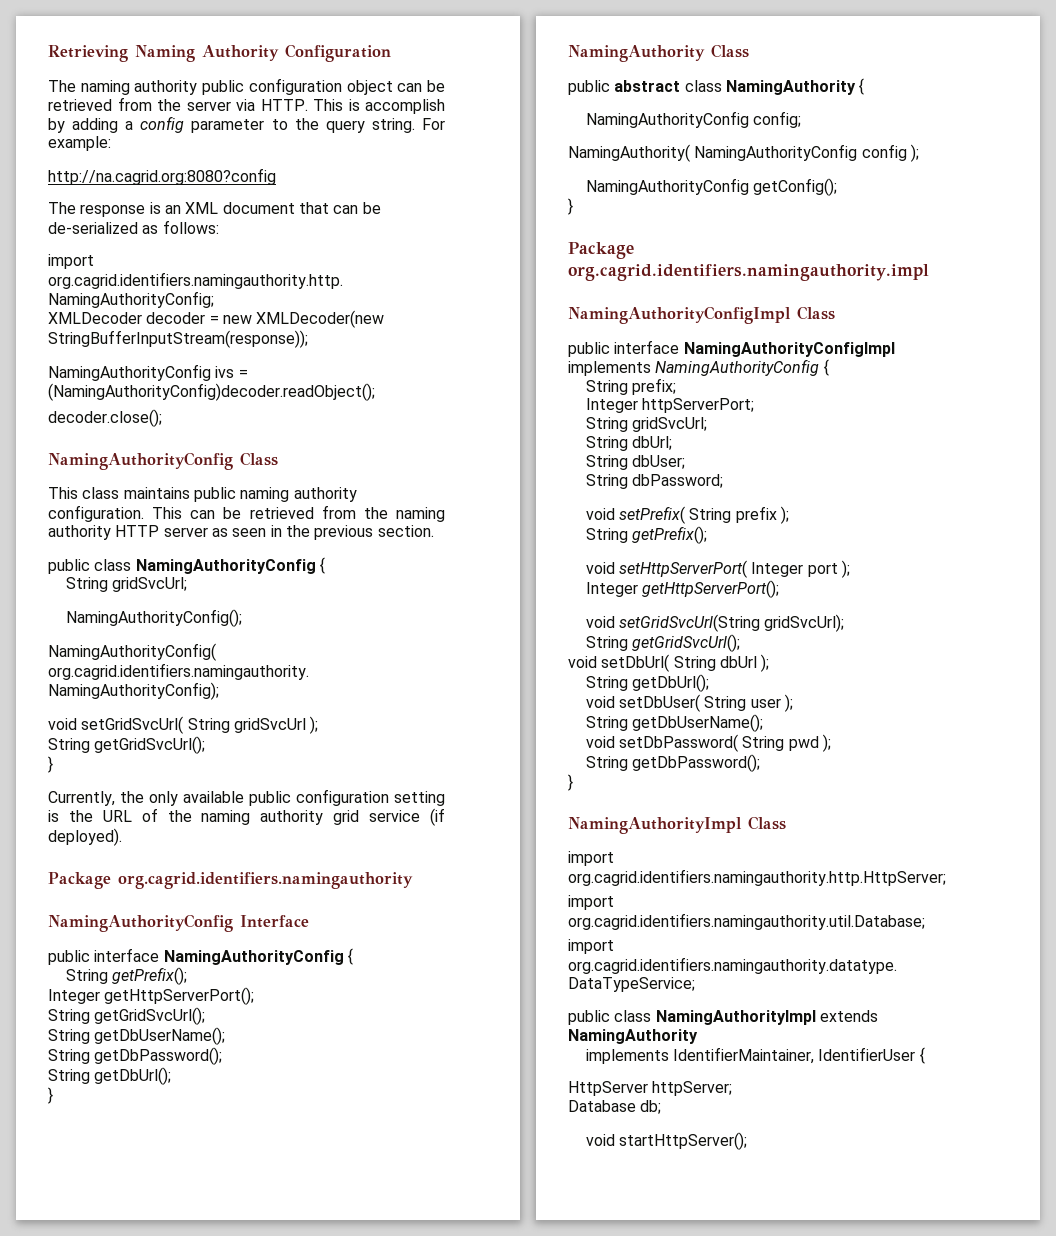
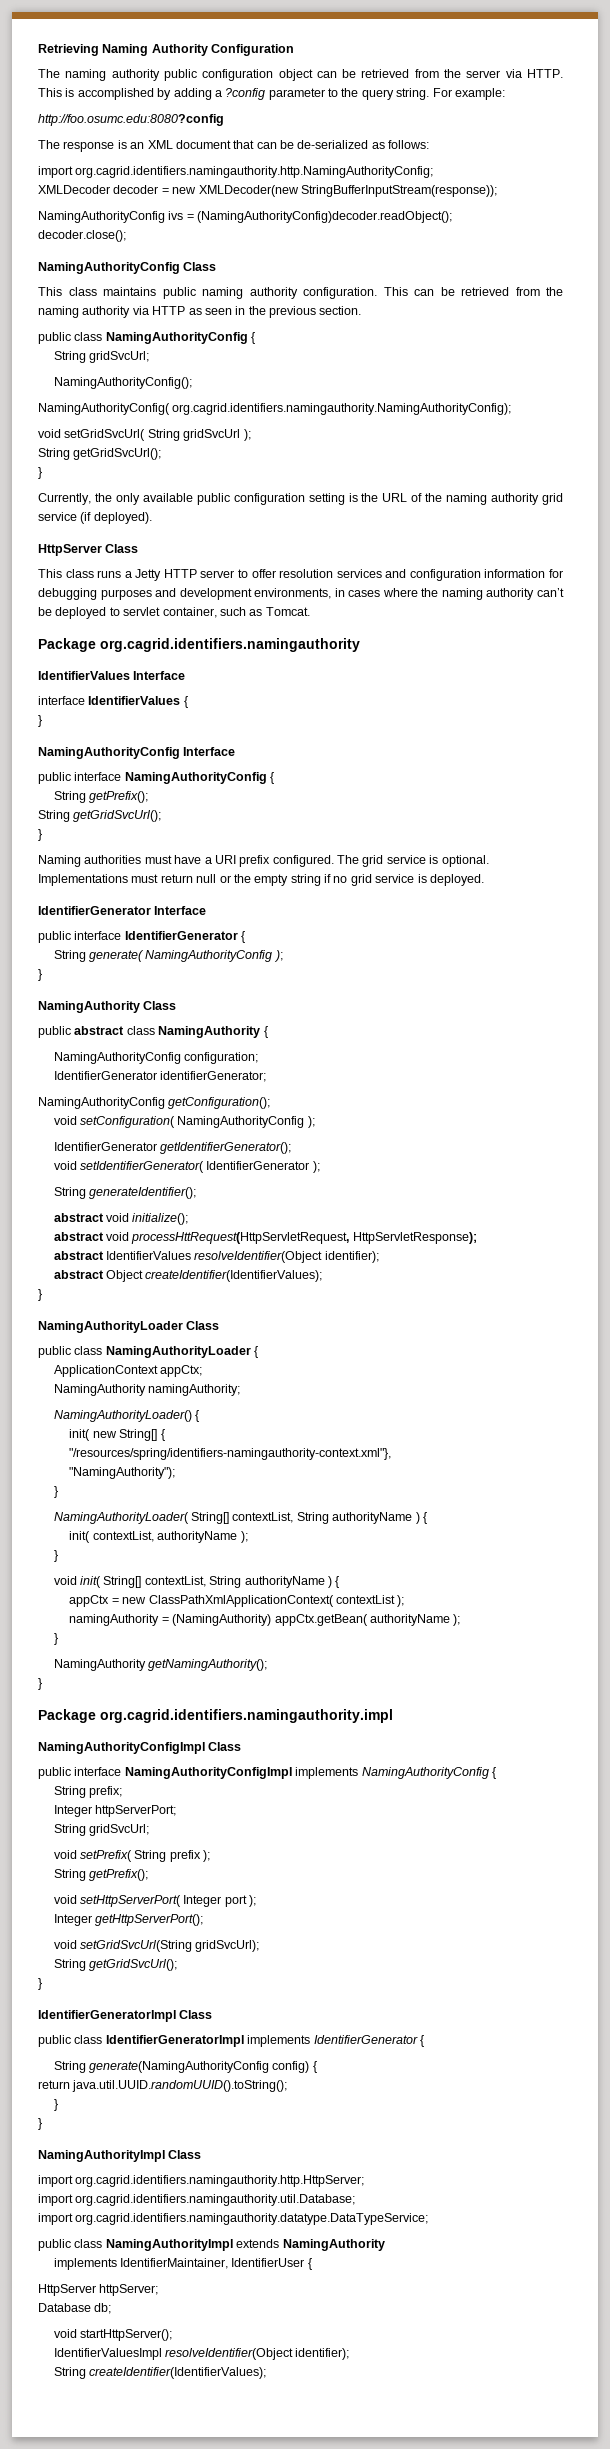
[365,99,445,114] accomplish -> [77,88,154,100] accomplished
[140,116,185,133] config -> [225,88,266,100] ?config
[48,168,276,185] http://na.cagrid.org:8080?config -> [38,114,224,126] http://foo.osumc.edu:8080?config
[115,525,208,537] HTTP server -> [132,306,186,315] via HTTP
[48,872,413,889] Package org.cagrid.identifiers.namingauthority -> [38,544,139,556] [38,569,563,581] [38,588,564,600] [38,607,310,619] [38,638,360,652] [38,671,186,680] [38,696,188,708] [38,715,42,727] HttpServer Class // This class runs a Jetty HTTP server to offer resolution services and configuration information for debugging purposes and development environments, in cases where the naming authority can’t be deployed to servlet container, such as Tomcat. // Package org.cagrid.identifiers.namingauthority // IdentifierValues Interface // interface IdentifierValues { // }
[48,987,255,1005] [48,1007,206,1025] [48,1027,226,1045] [48,1047,223,1065] [48,1067,172,1085] // Integer getHttpServerPort(); // String getGridSvcUrl(); // String getDbUserName(); // String getDbPassword(); // String getDbUrl(); -> [38,810,162,822] [38,829,42,841] [38,855,489,867] [38,874,484,886] [38,906,207,915] [38,931,246,943] [53,950,283,962] // String getGridSvcUrl(); // } // Naming authorities must have a URI prefix configured. The grid service is optional. Implementations must return null or the empty string if no grid service is deployed. // IdentifierGenerator Interface // public interface IdentifierGenerator { // String generate( NamingAuthorityConfig );
[753,111,802,128] [568,144,919,162] [585,178,838,196] config; // NamingAuthority( NamingAuthorityConfig config ); // NamingAuthorityConfig getConfig(); -> [184,1052,259,1064] [53,1071,267,1082] [38,1097,271,1109] [53,1116,315,1128] [53,1142,292,1154] [53,1161,320,1173] [53,1187,197,1199] [53,1213,189,1225] [53,1232,477,1244] [53,1251,379,1263] [53,1270,323,1282] [38,1289,42,1301] [38,1321,220,1333] [38,1346,259,1358] [53,1365,203,1377] [53,1384,241,1396] [53,1410,200,1422] [69,1429,165,1441] [69,1448,392,1460] [69,1467,176,1479] [53,1486,58,1498] [53,1512,427,1524] [69,1531,248,1543] [53,1550,58,1562] [53,1576,340,1588] [69,1595,405,1607] [69,1614,461,1626] [53,1633,58,1645] [53,1659,268,1671] configuration; // IdentifierGenerator identifierGenerator; // NamingAuthorityConfig getConfiguration(); // void setConfiguration( NamingAuthorityConfig ); // IdentifierGenerator getIdentifierGenerator(); // void setIdentifierGenerator( IdentifierGenerator ); // String generateIdentifier(); // abstract void initialize(); // abstract void processHttRequest(HttpServletRequest, HttpServletResponse); // abstract IdentifierValues resolveIdentifier(Object identifier); // abstract Object createIdentifier(IdentifierValues); // } // NamingAuthorityLoader Class // public class NamingAuthorityLoader { // ApplicationContext appCtx; // NamingAuthority namingAuthority; // NamingAuthorityLoader() { // init( new String[] { // "/resources/spring/identifiers-namingauthority-context.xml"}, // "NamingAuthority"); // } // NamingAuthorityLoader( String[] contextList, String authorityName ) { // init( contextList, authorityName ); // } // void init( String[] contextList, String authorityName ) { // appCtx = new ClassPathXmlApplicationContext( contextList ); // namingAuthority = (NamingAuthority) appCtx.getBean( authorityName ); // } // NamingAuthority getNamingAuthority();
[585,436,673,451] [585,455,686,470] [585,474,724,489] // String dbUrl; // String dbUser; // String dbPassword; -> (150, 1830) none
[568,654,770,672] [585,674,710,692] [585,694,793,712] [585,714,764,732] [585,734,831,752] [585,754,761,772] void setDbUrl( String dbUrl ); // String getDbUrl(); // void setDbUser( String user ); // String getDbUserName(); // void setDbPassword( String pwd ); // String getDbPassword(); -> [38,1978,42,1990] [38,2010,213,2022] [38,2035,424,2047] [53,2061,317,2073] [38,2080,288,2092] [53,2099,58,2111] } // IdentifierGeneratorImpl Class // public class IdentifierGeneratorImpl implements IdentifierGenerator { // String generate(NamingAuthorityConfig config) { // return java.util.UUID.randomUUID().toString(); // }
(748, 1141) none -> [53,2348,350,2360] [53,2367,267,2379] // IdentifierValuesImpl resolveIdentifier(Object identifier); // String createIdentifier(IdentifierValues);

